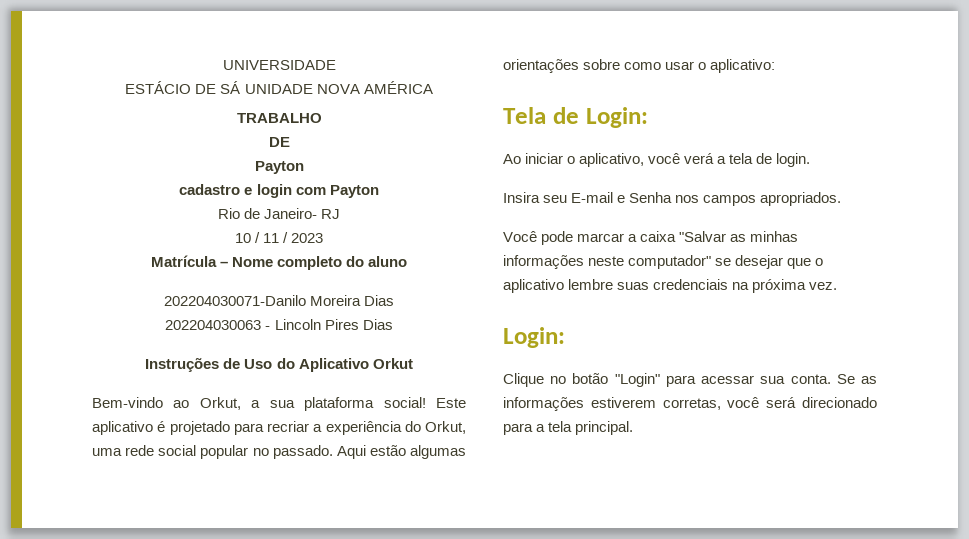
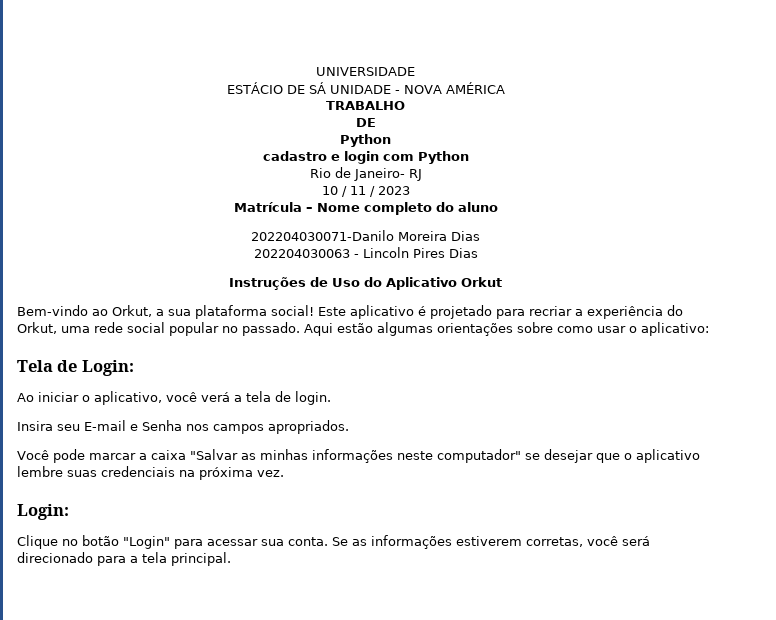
(313, 89) none -> [394,90,400,94] -
[254,161,304,174] Payton -> [340,134,391,147] Python
[329,185,379,198] Payton -> [417,151,469,164] Python

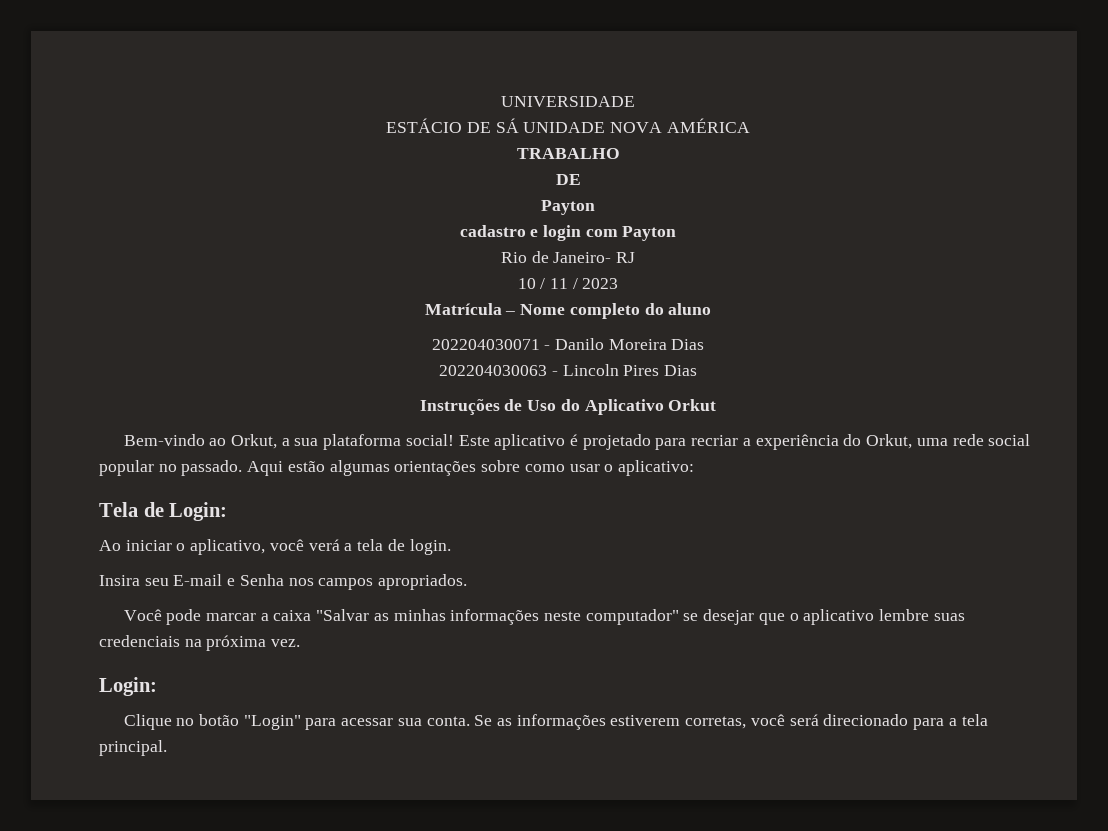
[394,90,400,94] - -> (606, 127) none
[340,134,391,147] Python -> [541,200,595,215] Payton
[417,151,469,164] Python -> [622,226,677,241] Payton
[251,230,394,241] 202204030071-Danilo -> [431,338,604,350] 202204030071 - Danilo

